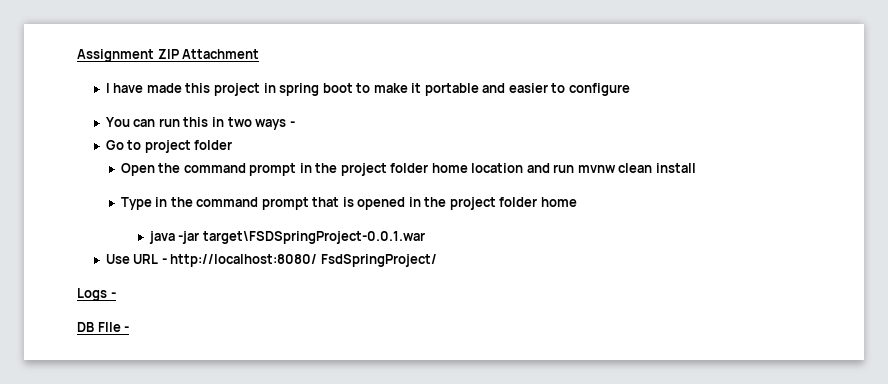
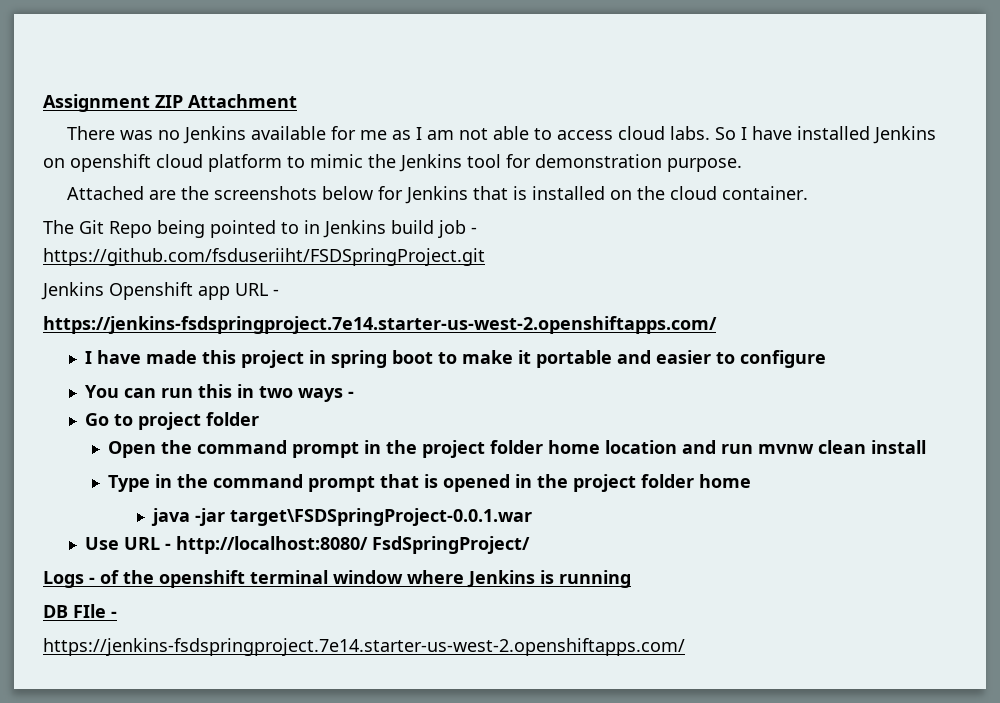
(260, 54) none -> [66,126,936,144] [43,154,742,172] [66,186,808,204] [43,220,477,238] [43,248,485,266] [41,282,279,300] [43,316,717,334] // There was no Jenkins available for me as I am not able to access cloud labs. So I have installed Jenkins on openshift cloud platform to mimic the Jenkins tool for demonstration purpose. // Attached are the screenshots below for Jenkins that is installed on the cloud container. // The Git Repo being pointed to in Jenkins build job - // https://github.com/fsduseriiht/FSDSpringProject.git // Jenkins Openshift app URL - // https://jenkins-fsdspringproject.7e14.starter-us-west-2.openshiftapps.com/
(116, 295) none -> [100,570,631,588] of the openshift terminal window where Jenkins is running
(130, 329) none -> [43,638,685,656] // https://jenkins-fsdspringproject.7e14.starter-us-west-2.openshiftapps.com/

